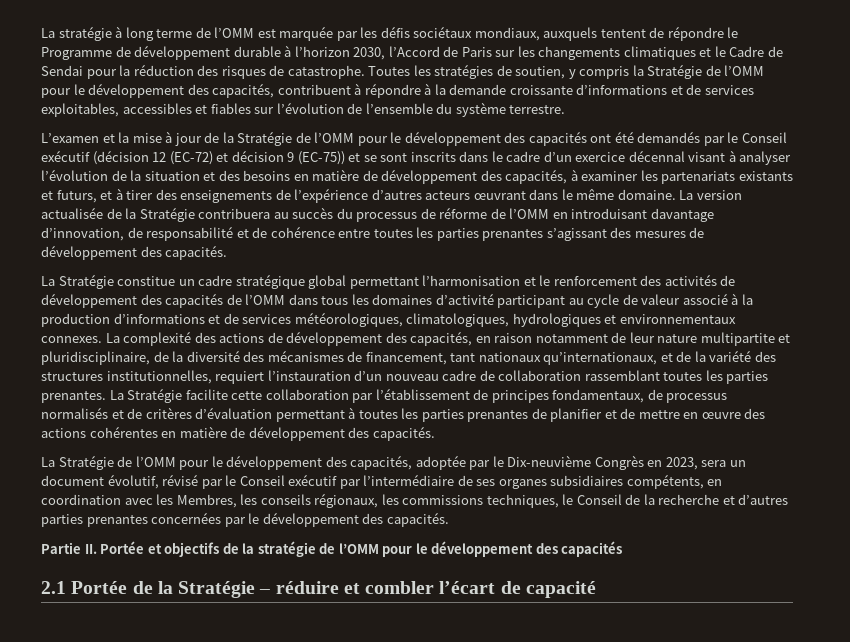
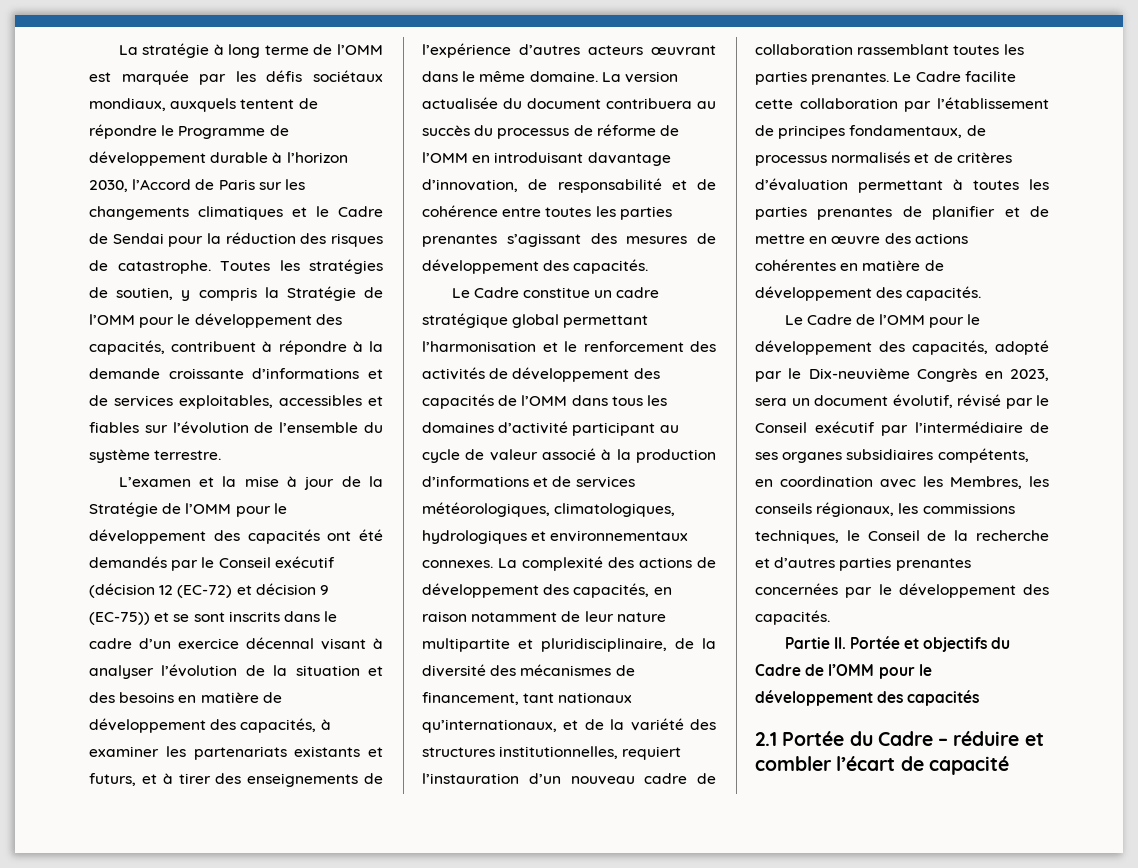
[106,207,195,222] de la Stratégie -> [503,98,601,109] du document
[41,274,114,289] La Stratégie -> [451,287,519,298] Le Cadre
[109,388,183,403] La Stratégie -> [893,71,961,82] Le Cadre
[41,455,466,470] La Stratégie de l’OMM pour le développement des capacités, adoptée -> [784,314,981,328] [755,340,1049,355] Le Cadre de l’OMM pour le développement des capacités, adopté
[222,541,316,557] de la stratégie -> [991,637,1011,649] [755,664,801,676] du Cadre
[132,581,256,598] de la Stratégie -> [849,731,933,746] du Cadre

